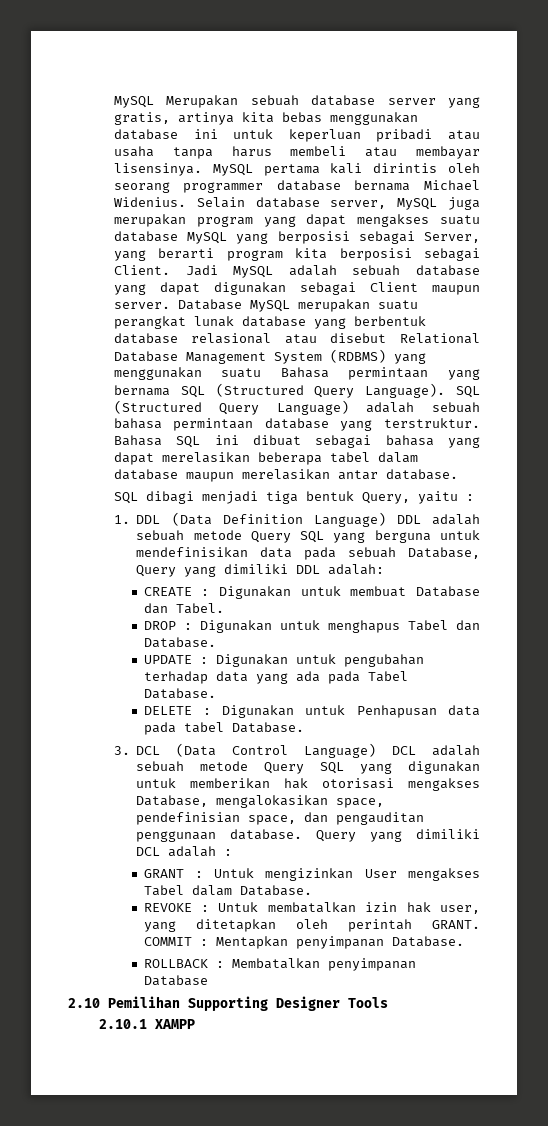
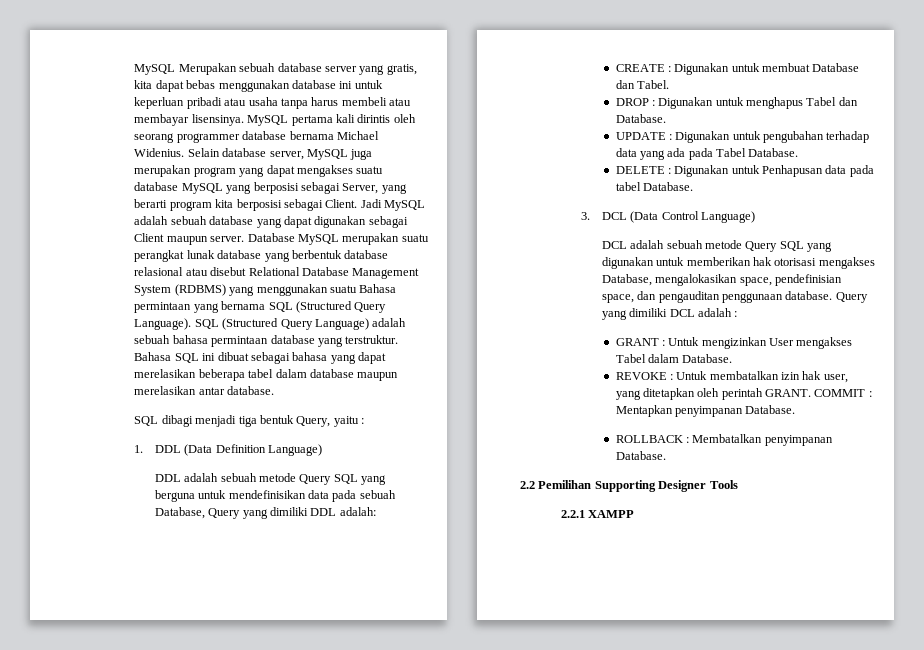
[177,112,274,125] artinya kita -> [134,80,184,92] kita dapat
(386, 519) none -> (322, 450) //
(377, 750) none -> (755, 217) //
[143,975,208,986] [68,998,100,1008] Database // 2.10 -> [615,451,666,460] [520,481,535,489] Database. // 2.2
[98,1019,147,1029] 2.10.1 -> [560,510,585,518] 2.2.1

